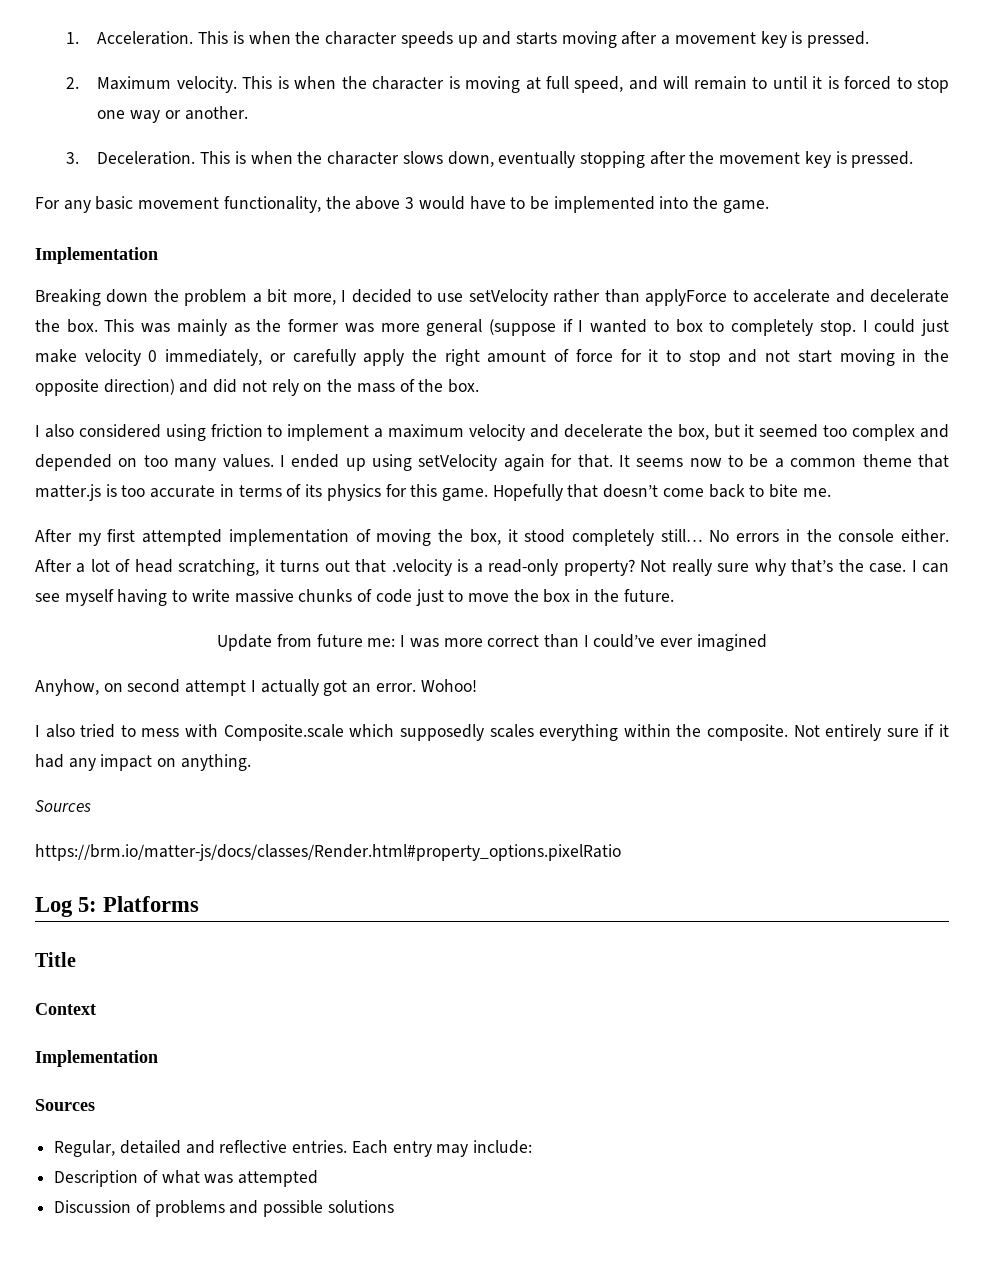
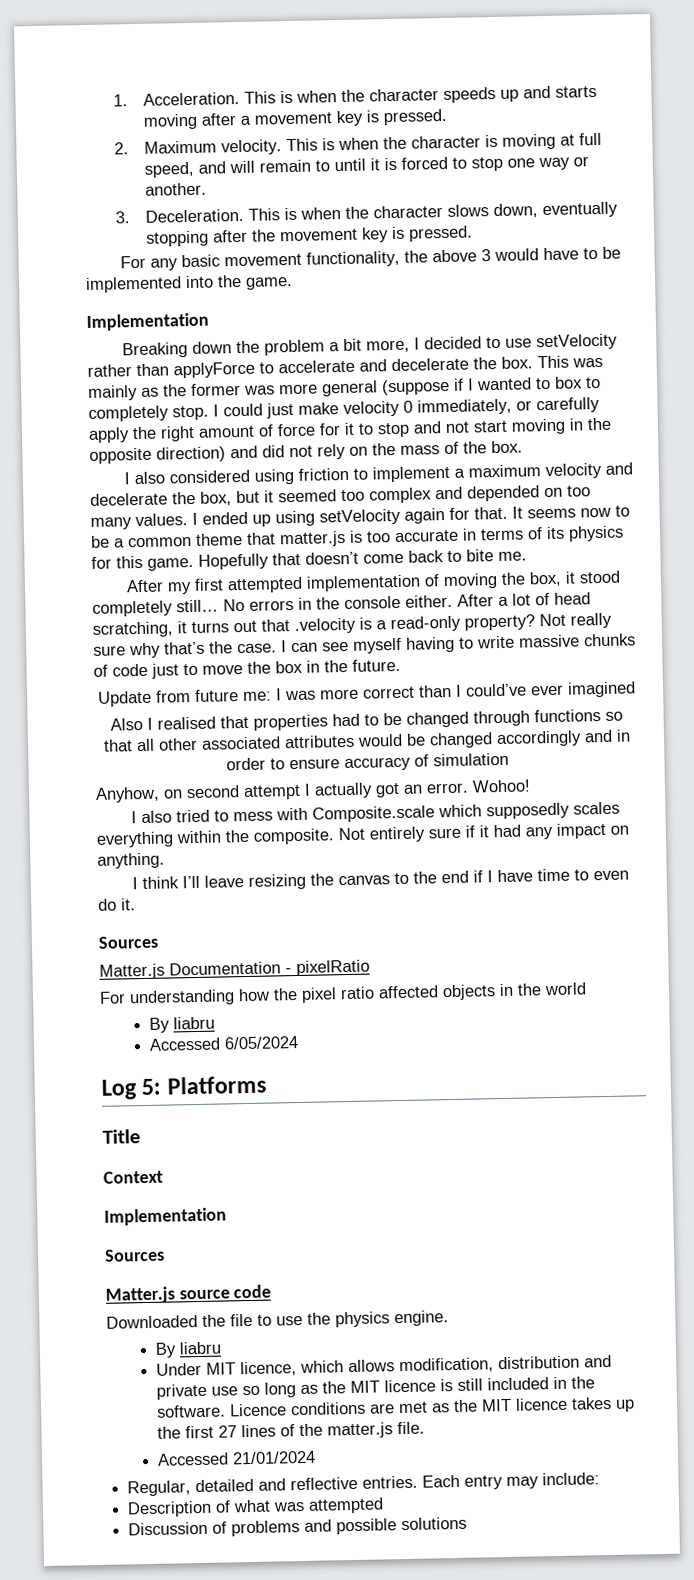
(767, 642) none -> [110,709,623,731] [103,729,631,752] [226,752,509,772] // Also I realised that properties had to be changed through functions so that all other associated attributes would be changed accordingly and in order to ensure accuracy of simulation
[35,800,91,812] [35,844,621,861] Sources // https://brm.io/matter-js/docs/classes/Render.html#property_options.pixelRatio -> [131,868,629,890] [98,898,136,911] [98,935,159,949] [99,959,370,980] [99,982,587,1007] [148,1016,215,1033] [148,1036,299,1051] I think I’ll leave resizing the canvas to the end if I have time to even do it. // Sources // Matter.js Documentation - pixelRatio // For understanding how the pixel ratio affected objects in the world // By liabru // Accessed 6/05/2024
(95, 1105) none -> [105,1284,272,1304] [106,1310,449,1329] [154,1341,221,1358] [155,1354,612,1377] [155,1376,595,1400] [156,1396,635,1418] [156,1421,425,1439] [156,1450,316,1466] // Matter.js source code // Downloaded the file to use the physics engine. // By liabru // Under MIT licence, which allows modification, distribution and private use so long as the MIT licence is still included in the software. Licence conditions are met as the MIT licence takes up the first 27 lines of the matter.js file. // Accessed 21/01/2024

